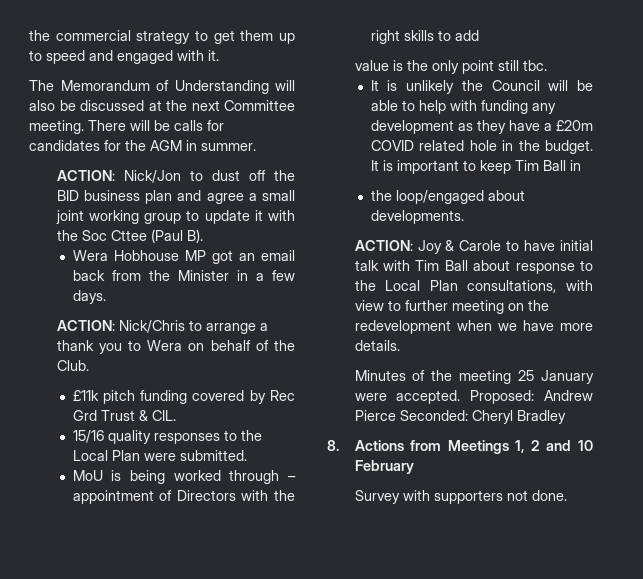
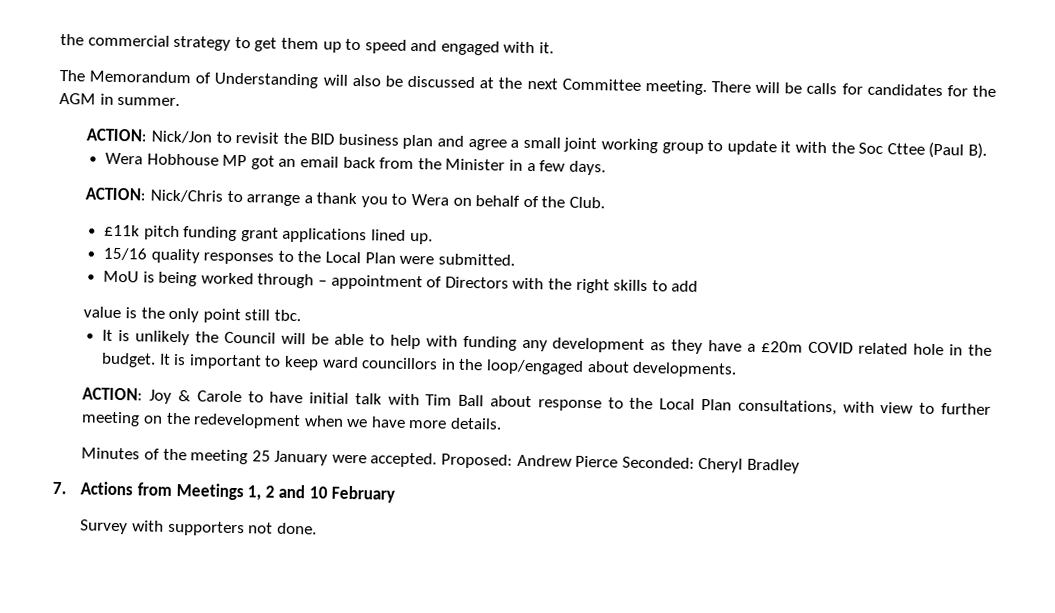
[211,170,266,181] dust off -> [235,131,280,144] revisit
[192,390,295,404] [72,410,176,421] covered by Rec Grd Trust & CIL. -> [240,227,433,245] grant applications lined up.
[514,160,581,171] Tim Ball in // -> [321,356,456,370] ward councillors in
[327,440,339,451] 8. -> [52,481,67,495] 7.

